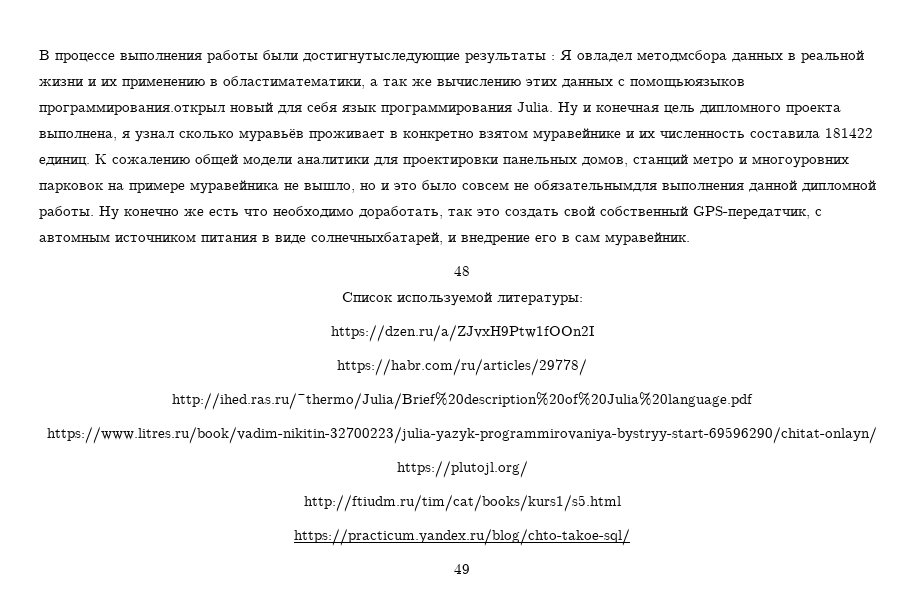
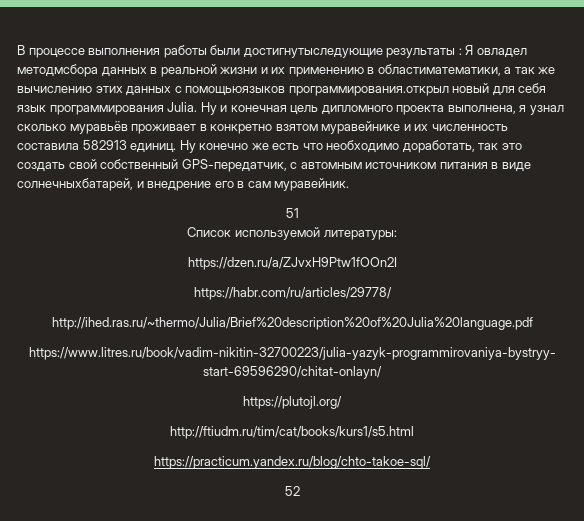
[825,128,873,138] [39,154,849,168] [39,180,876,194] [39,206,94,219] 181422 единиц. К сожалению общей модели аналитики для проектировки панельных домов, станций метро и многоуровних парковок на примере муравейника не вышло, но и это было совсем не обязательнымдля выполнения данной дипломной работы. -> [82,140,177,153] 582913 единиц.
[454,266,470,276] 48 -> [285,208,299,218] 51
[454,564,470,574] 49 -> [284,486,300,496] 52

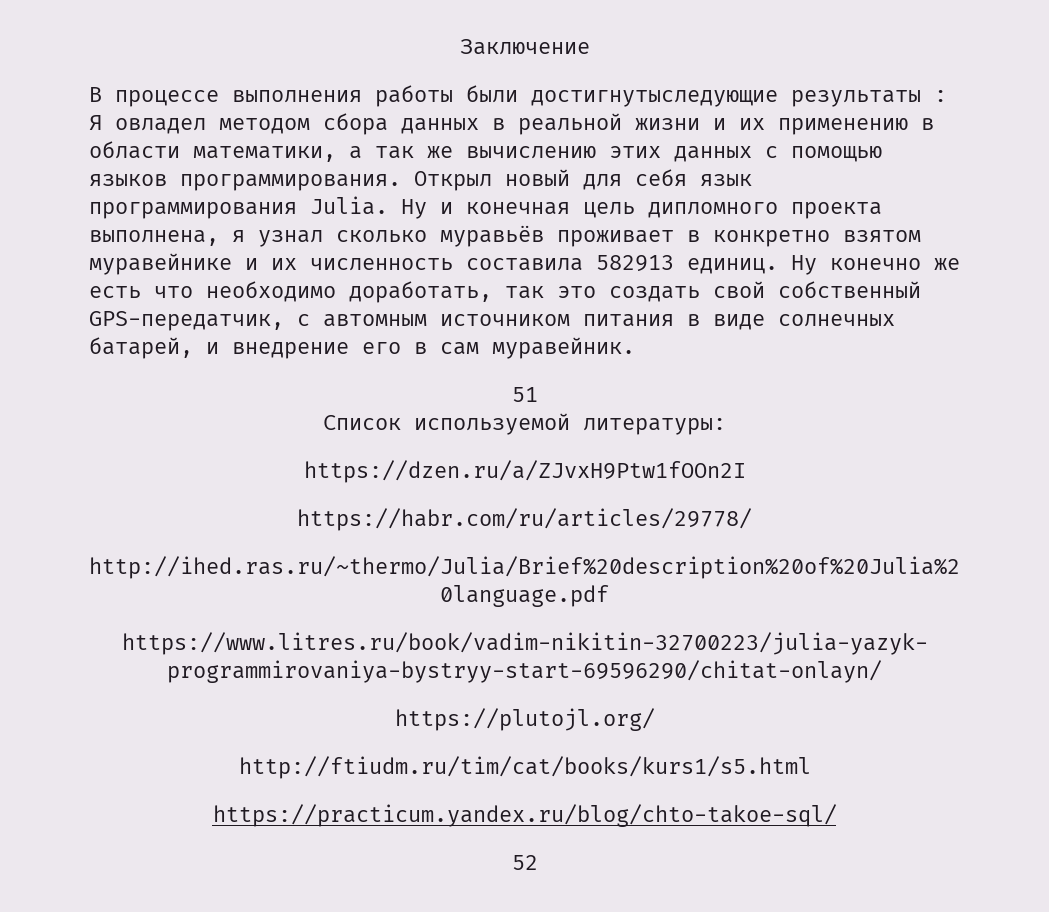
(17, 50) none -> [459,39,590,55] Заключение //
[17,64,98,77] методмсбора -> [219,113,388,135] методом сбора
[377,64,501,76] областиматематики, -> [89,141,336,162] области математики,
[185,86,449,96] помощьюязыков программирования.открыл -> [791,146,882,162] [89,171,492,191] помощью языков программирования. Открыл
[17,178,133,191] солнечныхбатарей, -> [778,314,895,327] [89,337,193,359] солнечных батарей,

